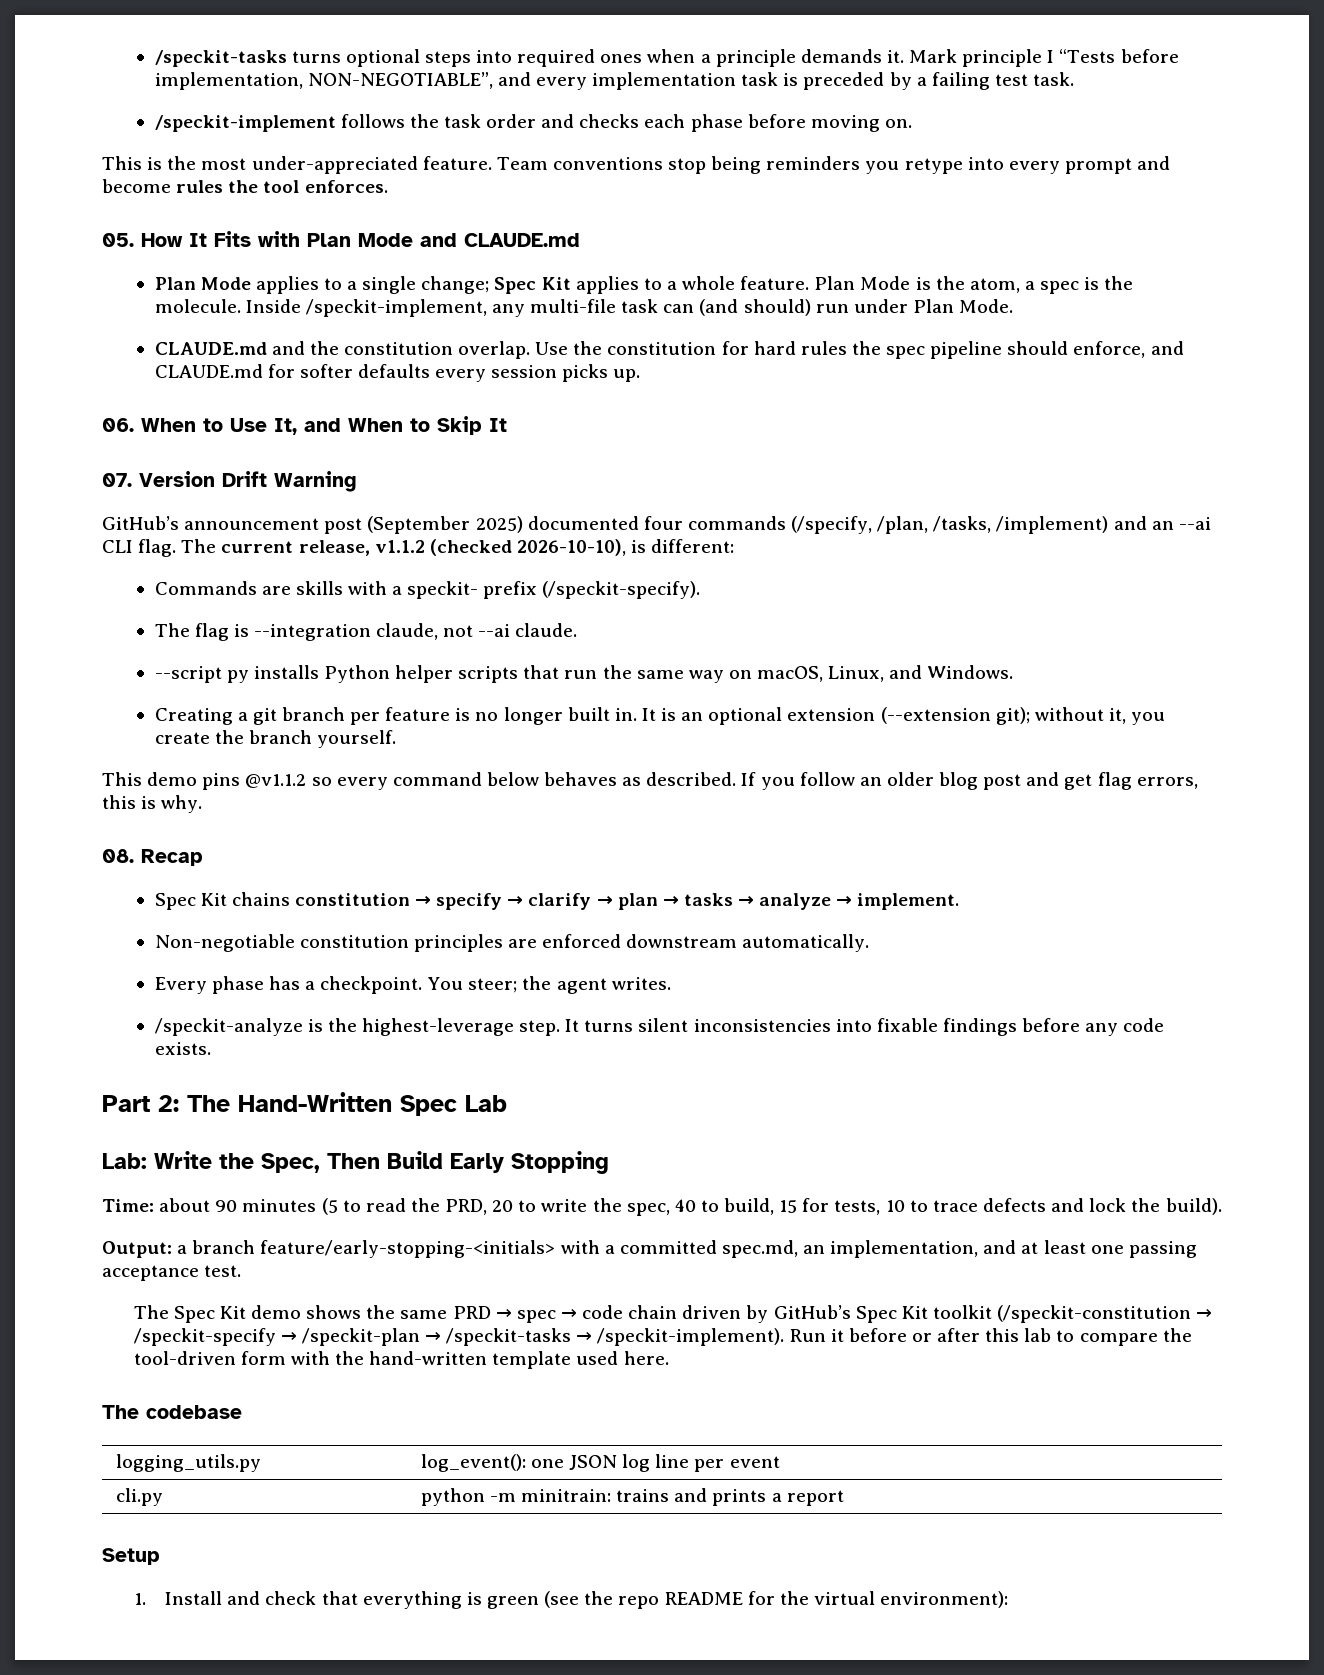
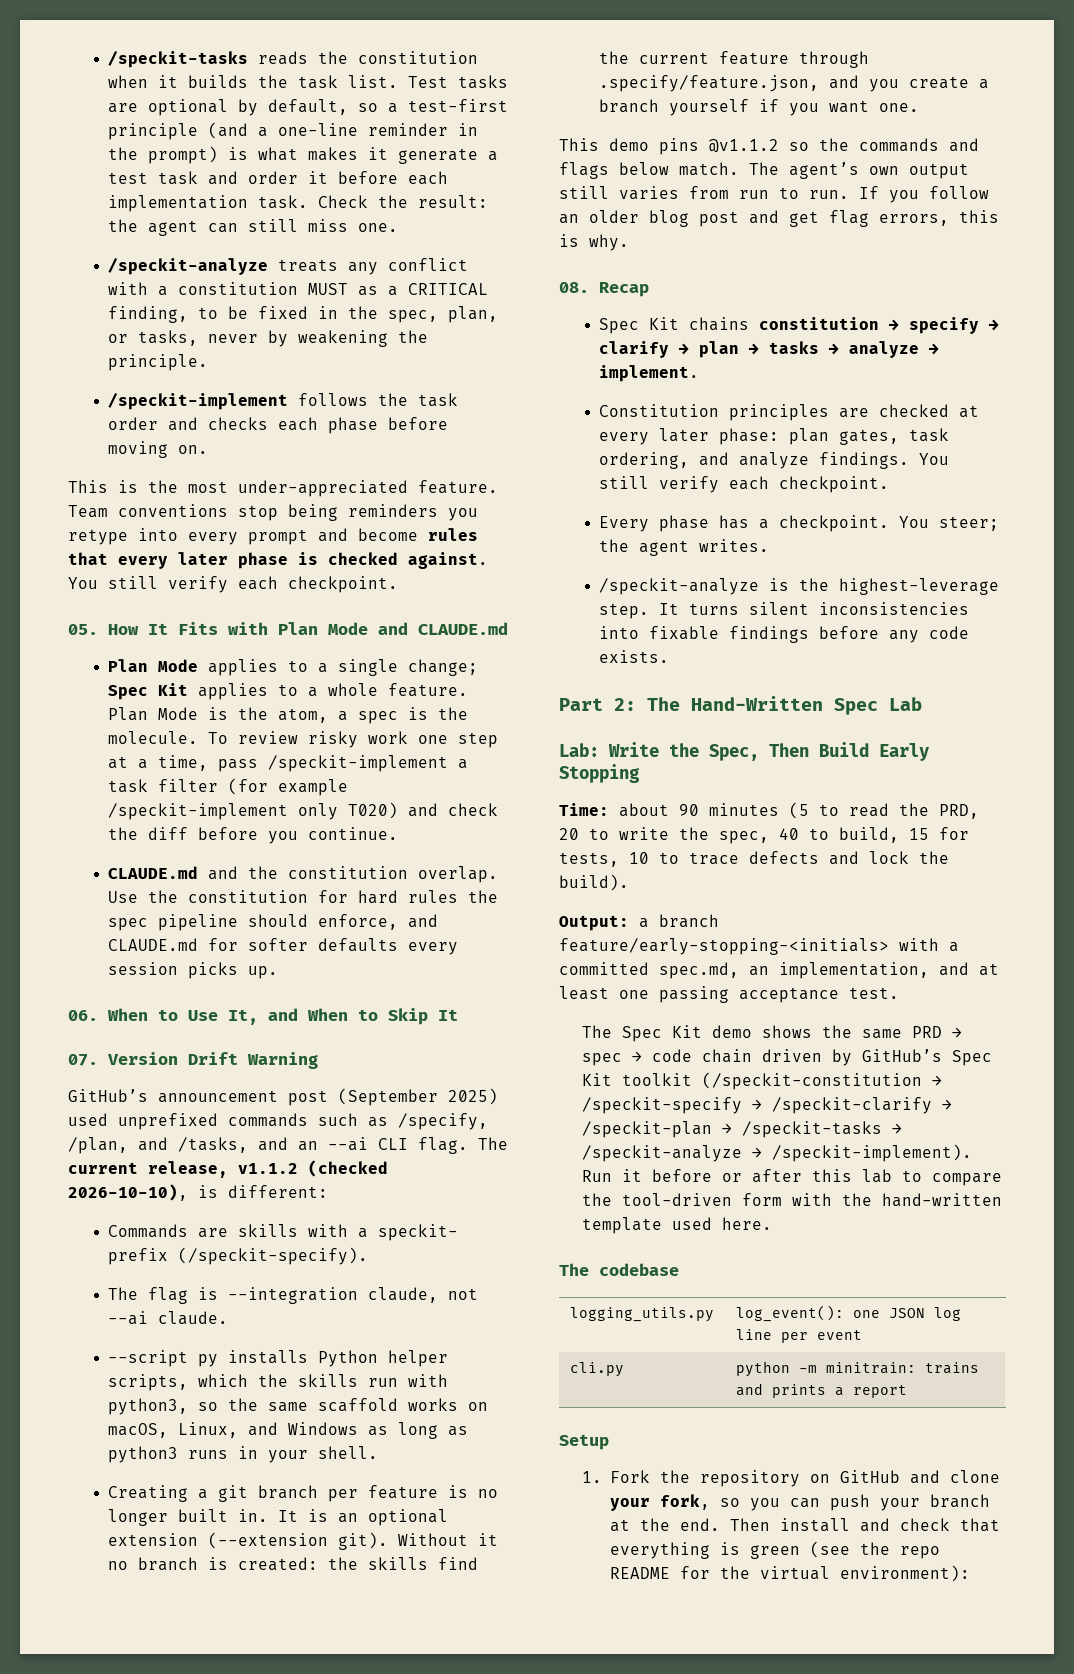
[154,49,1179,67] [154,72,1075,90] /speckit-tasks turns optional steps into required ones when a principle demands it. Mark principle I “Tests before implementation, NON-NEGOTIABLE”, and every implementation task is preceded by a failing test task. -> [108,51,479,68] [108,75,509,89] [108,99,509,116] [108,122,479,140] [108,146,499,164] [108,171,449,185] [108,195,489,212] [108,219,399,236] [108,258,469,275] [108,282,489,296] [108,306,499,323] [108,330,429,347] [108,354,209,371] /speckit-tasks reads the constitution when it builds the task list. Test tasks are optional by default, so a test-first principle (and a one-line reminder in the prompt) is what makes it generate a test task and order it before each implementation task. Check the result: the agent can still miss one. // /speckit-analyze treats any conflict with a constitution MUST as a CRITICAL finding, to be fixed in the spec, plan, or tasks, never by weakening the principle.
[228,180,388,193] the tool enforces. -> [68,552,488,569] [68,576,398,593] that every later phase is checked against. You still verify each checkpoint.
[245,299,1014,317] Inside /speckit-implement, any multi-file task can (and should) run under Plan Mode. -> [208,731,499,748] [108,755,469,772] [108,778,349,796] [108,802,499,820] [108,827,399,844] To review risky work one step at a time, pass /speckit-implement a task filter (for example /speckit-implement only T020) and check the diff before you continue.
[527,516,1109,534] documented four commands (/specify, /plan, /tasks, /implement) -> [68,1113,488,1130] [68,1137,248,1154] used unprefixed commands such as /specify, /plan, and /tasks,
[458,665,1014,683] scripts that run the same way on macOS, Linux, and Windows. -> [108,1374,449,1391] [108,1398,489,1415] [108,1422,469,1439] [108,1446,379,1463] scripts, which the skills run with python3, so the same scaffold works on macOS, Linux, and Windows as long as python3 runs in your shell.
[995,707,1166,725] [154,730,396,748] git); without it, you create the branch yourself. -> [338,1532,499,1550] [108,1557,479,1571] [599,51,870,68] [599,75,990,92] [599,99,920,116] git). Without it no branch is created: the skills find the current feature through .specify/feature.json, and you create a branch yourself if you want one.
[336,772,737,790] every command below behaves as described. -> [819,138,979,152] [559,162,969,179] [559,186,849,200] the commands and flags below match. The agent’s own output still varies from run to run.
[154,934,870,952] Non-negotiable constitution principles are enforced downstream automatically. -> [599,404,980,421] [599,428,950,445] [599,452,950,469] [599,476,890,493] Constitution principles are checked at every later phase: plan gates, task ordering, and analyze findings. You still verify each checkpoint.
(297, 1337) none -> [772,1097,953,1114] /speckit-clarify →
(593, 1337) none -> [582,1145,763,1162] /speckit-analyze →
[165,1591,223,1605] Install -> [610,1470,1001,1487] [610,1494,991,1511] [610,1518,851,1532] Fork the repository on GitHub and clone your fork, so you can push your branch at the end. Then install

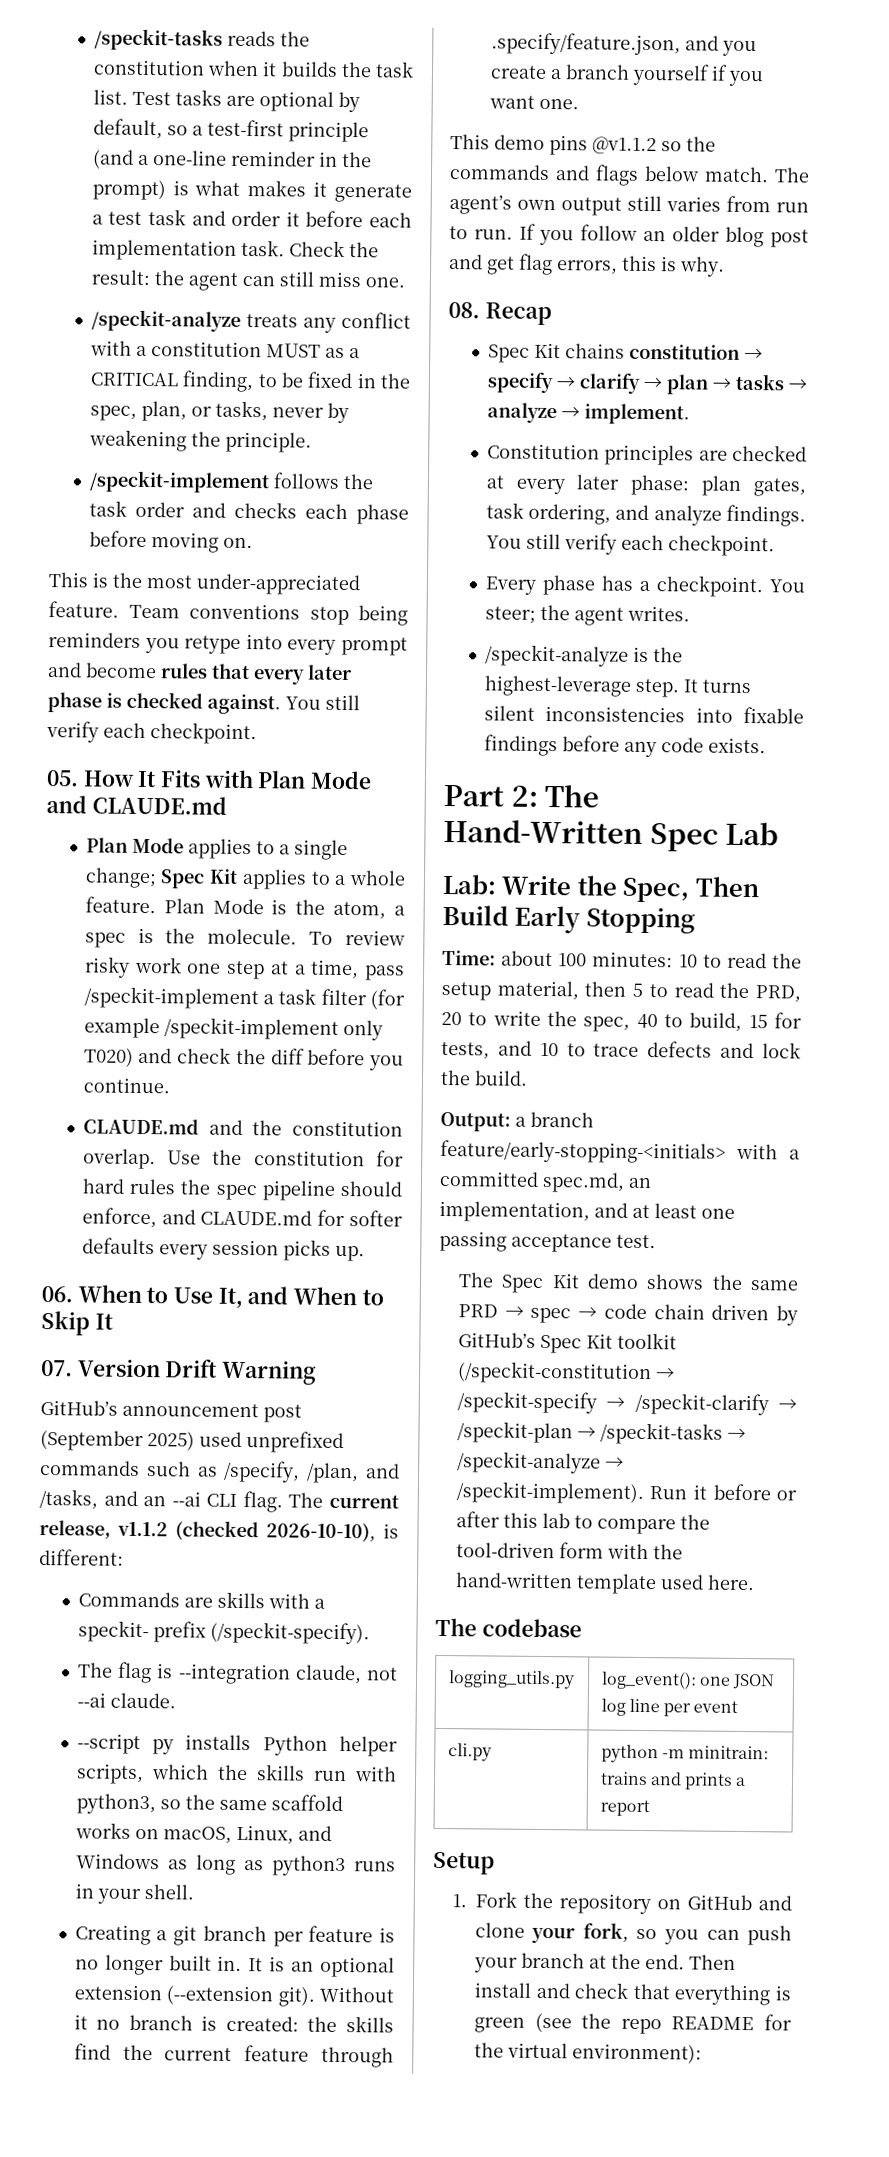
[679,802,809,819] 90 minutes (5 -> [558,951,802,969] [441,980,644,1001] 100 minutes: 10 to read the setup material, then 5
(619, 859) none -> [497,1040,532,1056] and
[559,874,629,891] build). -> [474,1070,528,1086] build.

